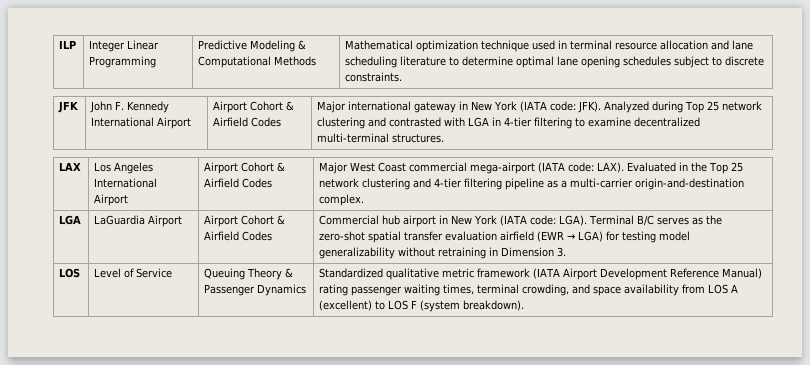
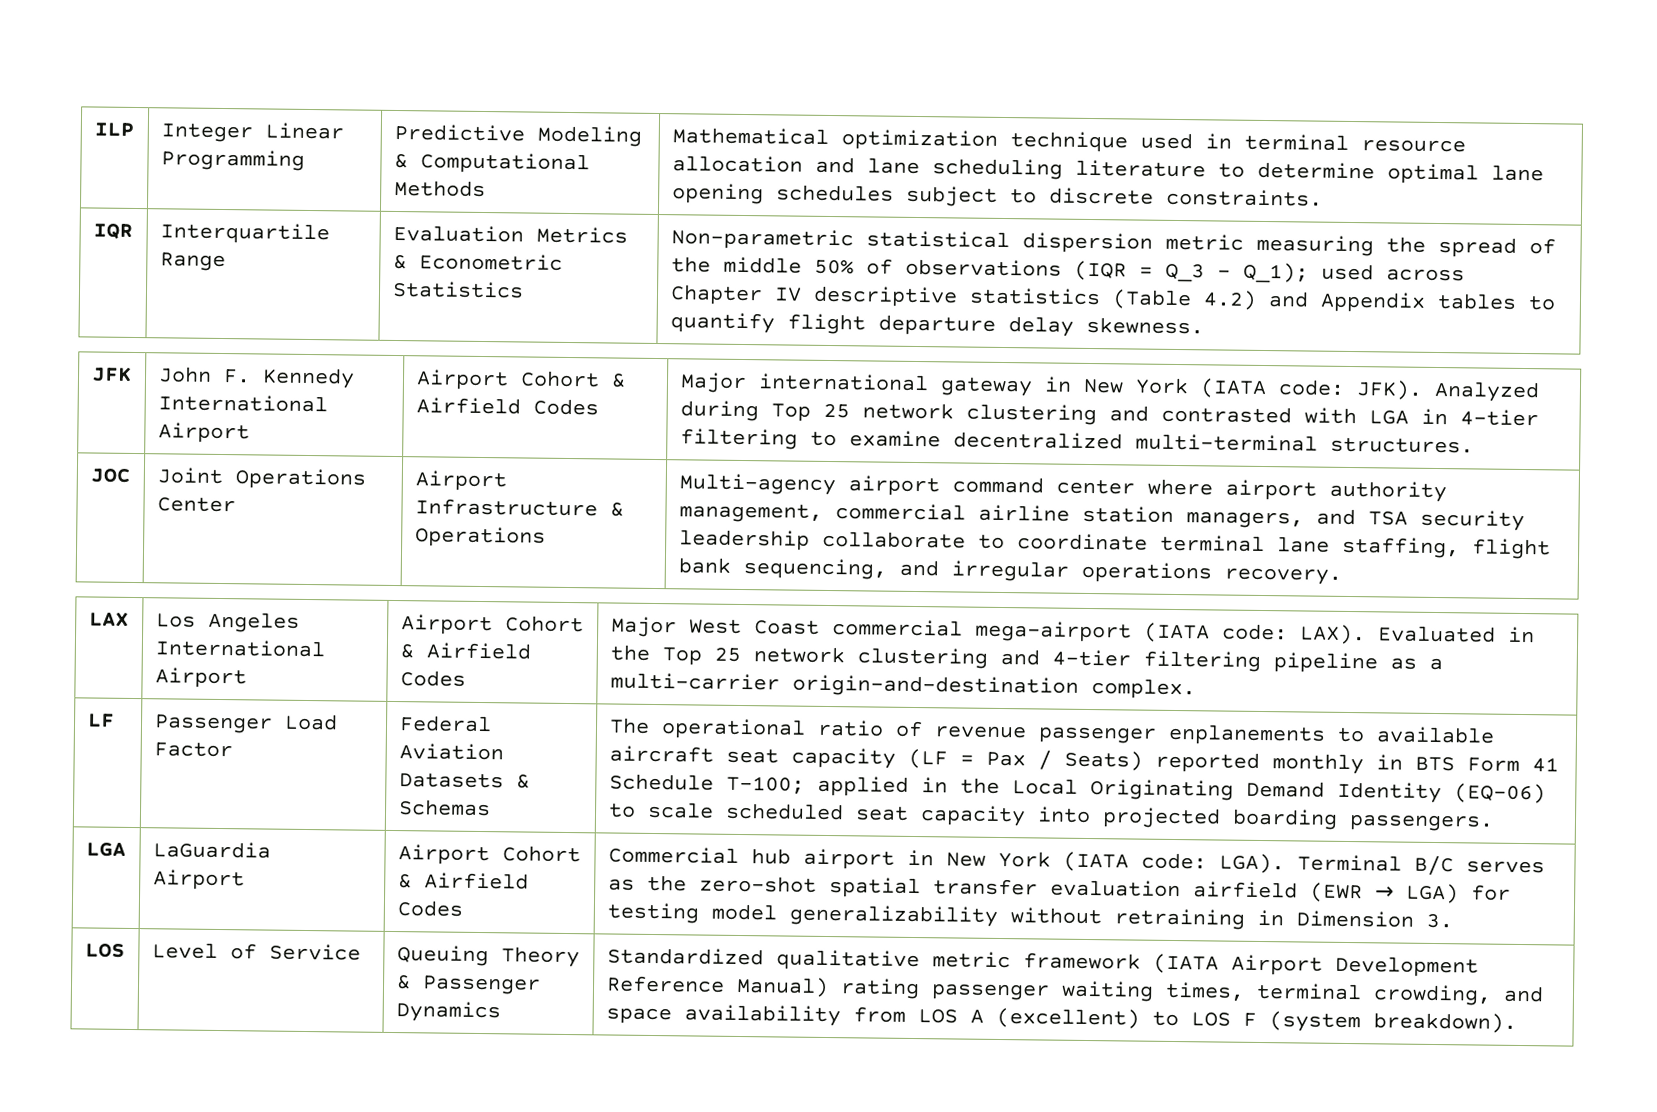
(403, 77) none -> [92,223,133,239] [159,222,330,245] [159,252,226,272] [392,224,628,244] [392,253,563,271] [391,280,524,299] [670,228,1556,258] [670,256,1465,284] [669,284,1556,313] [669,312,1204,337] // IQR | Interquartile Range | Evaluation Metrics & Econometric Statistics | Non-parametric statistical dispersion metric measuring the spread of the middle 50% of observations (IQR = Q_3 - Q_1); used across Chapter IV descriptive statistics (Table 4.2) and Appendix tables to quantify flight departure delay skewness.
(445, 138) none -> [89,468,130,483] [156,467,366,490] [156,497,236,513] [414,470,507,492] [414,498,624,517] [414,526,546,548] [678,473,1447,503] [678,503,1525,532] [678,529,1551,560] [677,557,1342,585] // JOC | Joint Operations Center | Airport Infrastructure & Operations | Multi-agency airport command center where airport authority management, commercial airline station managers, and TSA security leadership collaborate to coordinate terminal lane staffing, flight bank sequencing, and irregular operations recovery.
(365, 200) none -> [86,713,115,727] [153,713,338,734] [153,742,233,758] [398,715,492,733] [398,743,504,761] [398,773,530,789] [397,799,491,817] [608,717,1495,746] [608,745,1559,775] [608,773,1546,804] [607,801,1494,832] // LF | Passenger Load Factor | Federal Aviation Datasets & Schemas | The operational ratio of revenue passenger enplanements to available aircraft seat capacity (LF = Pax / Seats) reported monthly in BTS Form 41 Schedule T-100; applied in the Local Originating Demand Identity (EQ-06) to scale scheduled seat capacity into projected boarding passengers.

